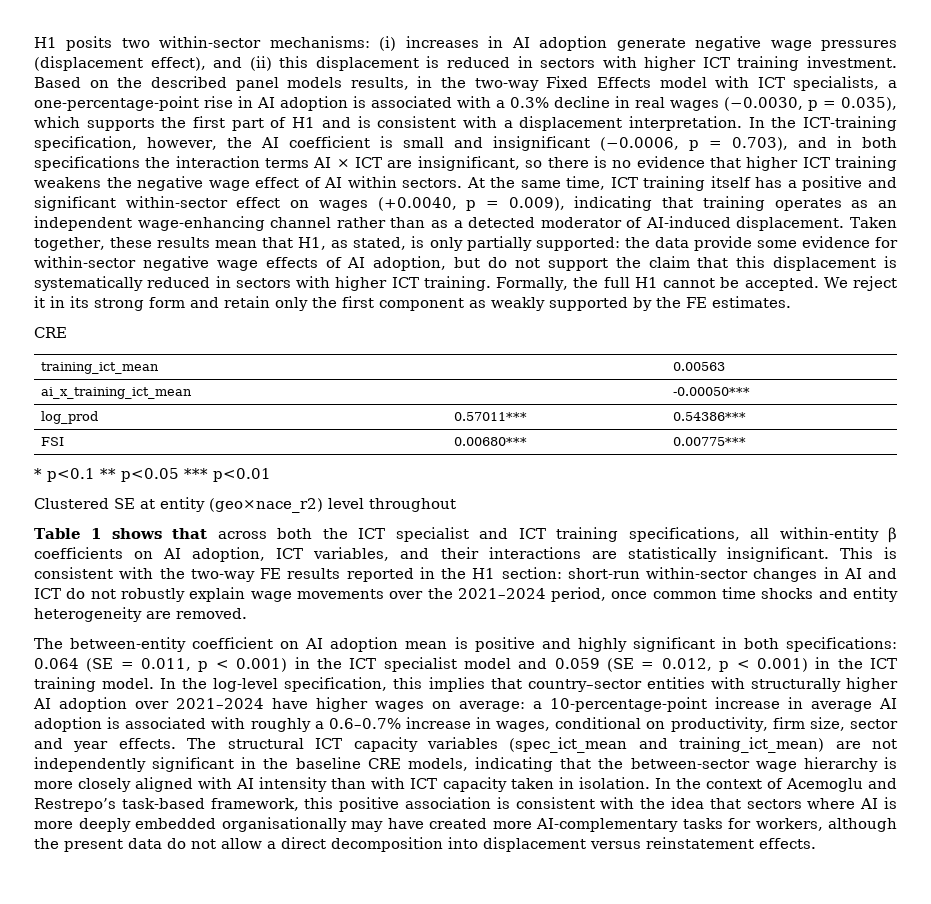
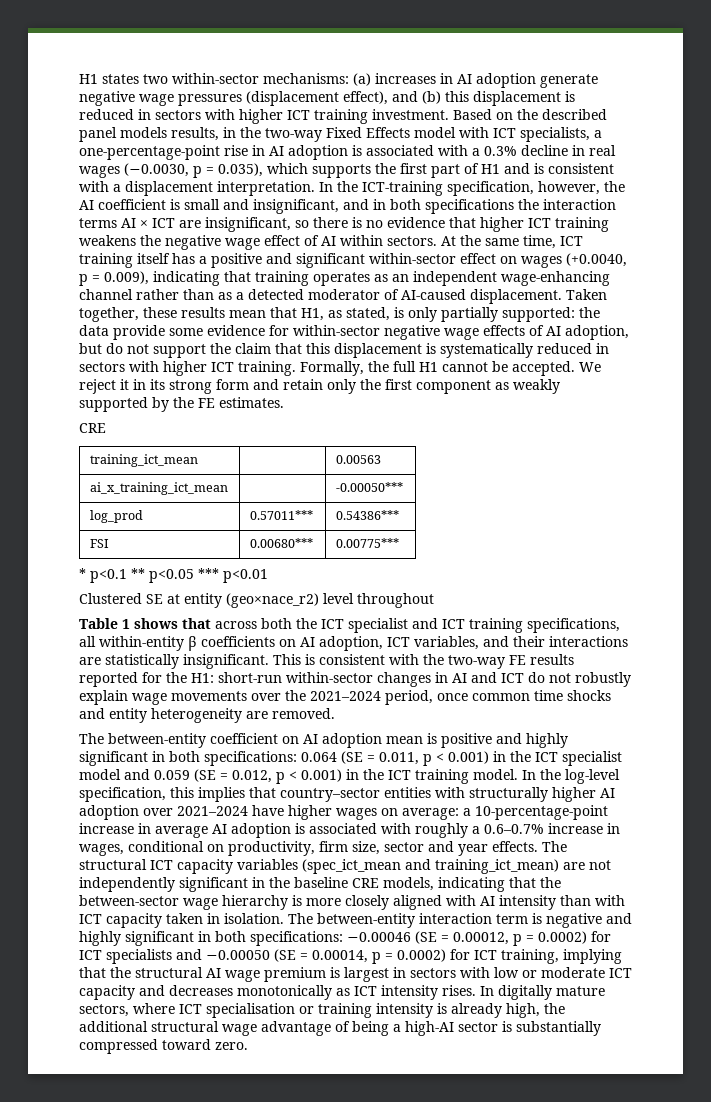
[34,36,113,51] H1 posits -> [79,74,139,84] H1 states
[379,36,397,51] (i) -> [353,73,371,86] (a)
[249,56,272,71] (ii) -> [422,91,441,104] (b)
[492,136,788,151] insignificant (−0.0006, p = 0.703), -> [253,199,339,214] insignificant,
[645,216,731,228] AI-induced -> [401,289,466,300] AI-caused
[419,567,562,579] in the H1 section: -> [142,672,214,683] for the H1:
[654,778,897,792] [34,797,897,812] [34,817,897,832] [34,837,816,852] In the context of Acemoglu and Restrepo’s task-based framework, this positive association is consistent with the idea that sectors where AI is more deeply embedded organisationally may have created more AI-complementary tasks for workers, although the present data do not allow a direct decomposition into displacement versus reinstatement effects. -> [288,913,632,928] [79,931,611,946] [79,949,622,964] [79,967,632,982] [79,985,605,1000] [79,1003,565,1018] [79,1021,601,1036] [79,1039,248,1054] The between-entity interaction term is negative and highly significant in both specifications: −0.00046 (SE = 0.00012, p = 0.0002) for ICT specialists and −0.00050 (SE = 0.00014, p = 0.0002) for ICT training, implying that the structural AI wage premium is largest in sectors with low or moderate ICT capacity and decreases monotonically as ICT intensity rises. In digitally mature sectors, where ICT specialisation or training intensity is already high, the additional structural wage advantage of being a high-AI sector is substantially compressed toward zero.

